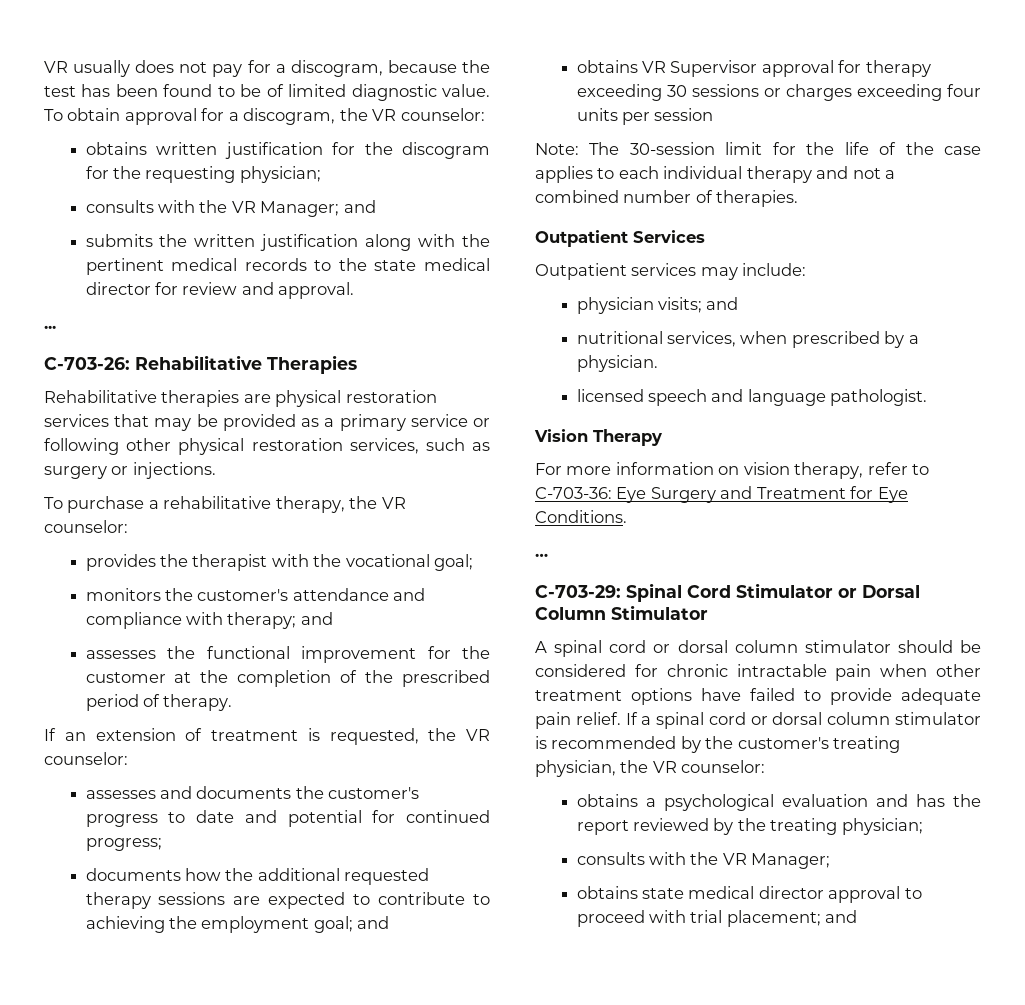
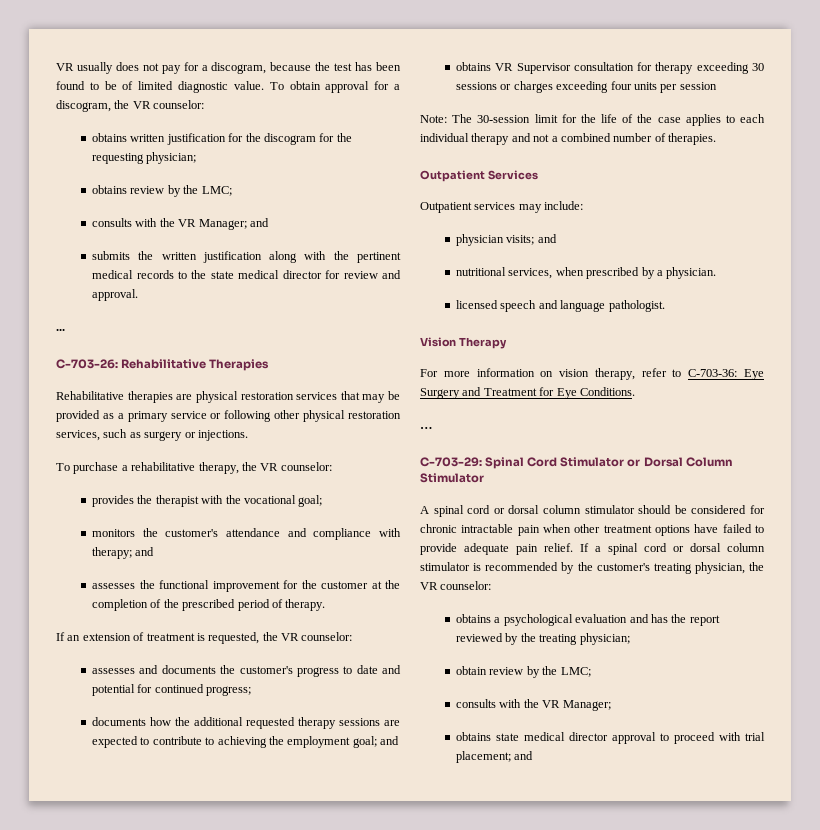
(321, 174) none -> [92,185,232,197] // obtains review by the LMC;
[761,60,834,77] approval -> [573,62,634,71] consultation
(923, 826) none -> [456,666,591,678] // obtain review by the LMC;

